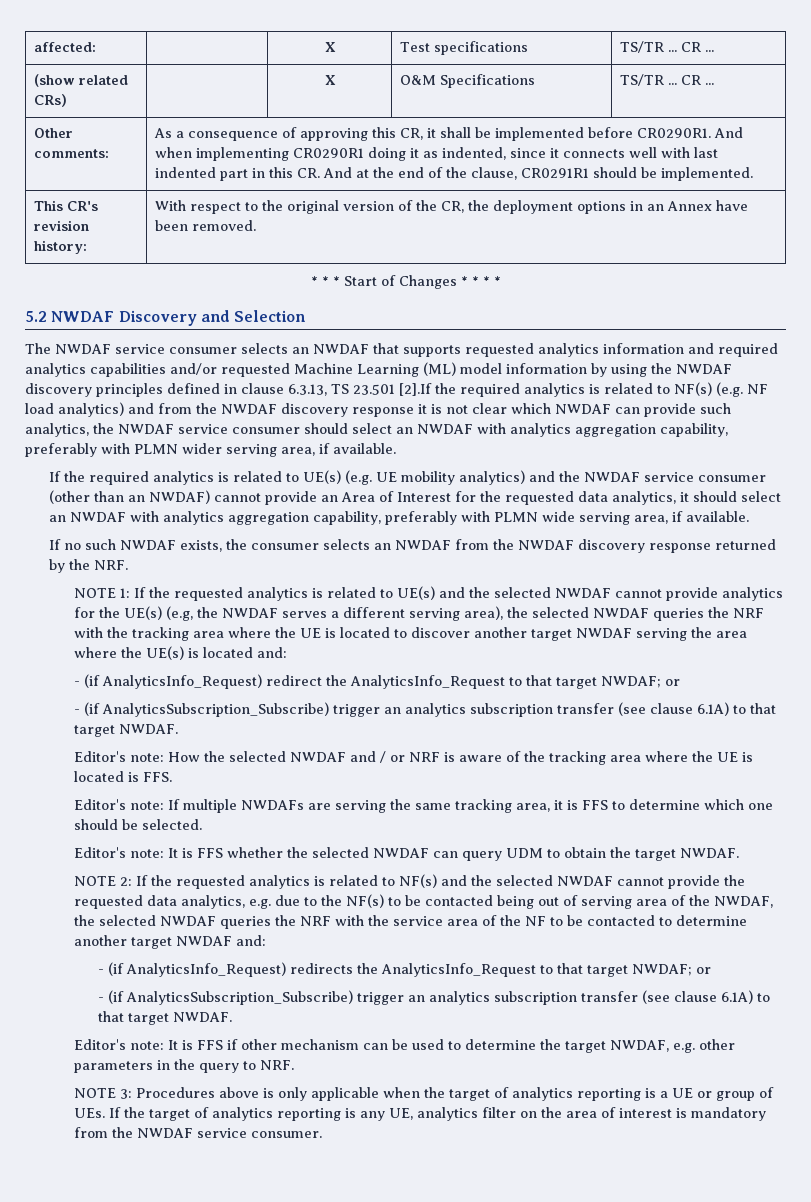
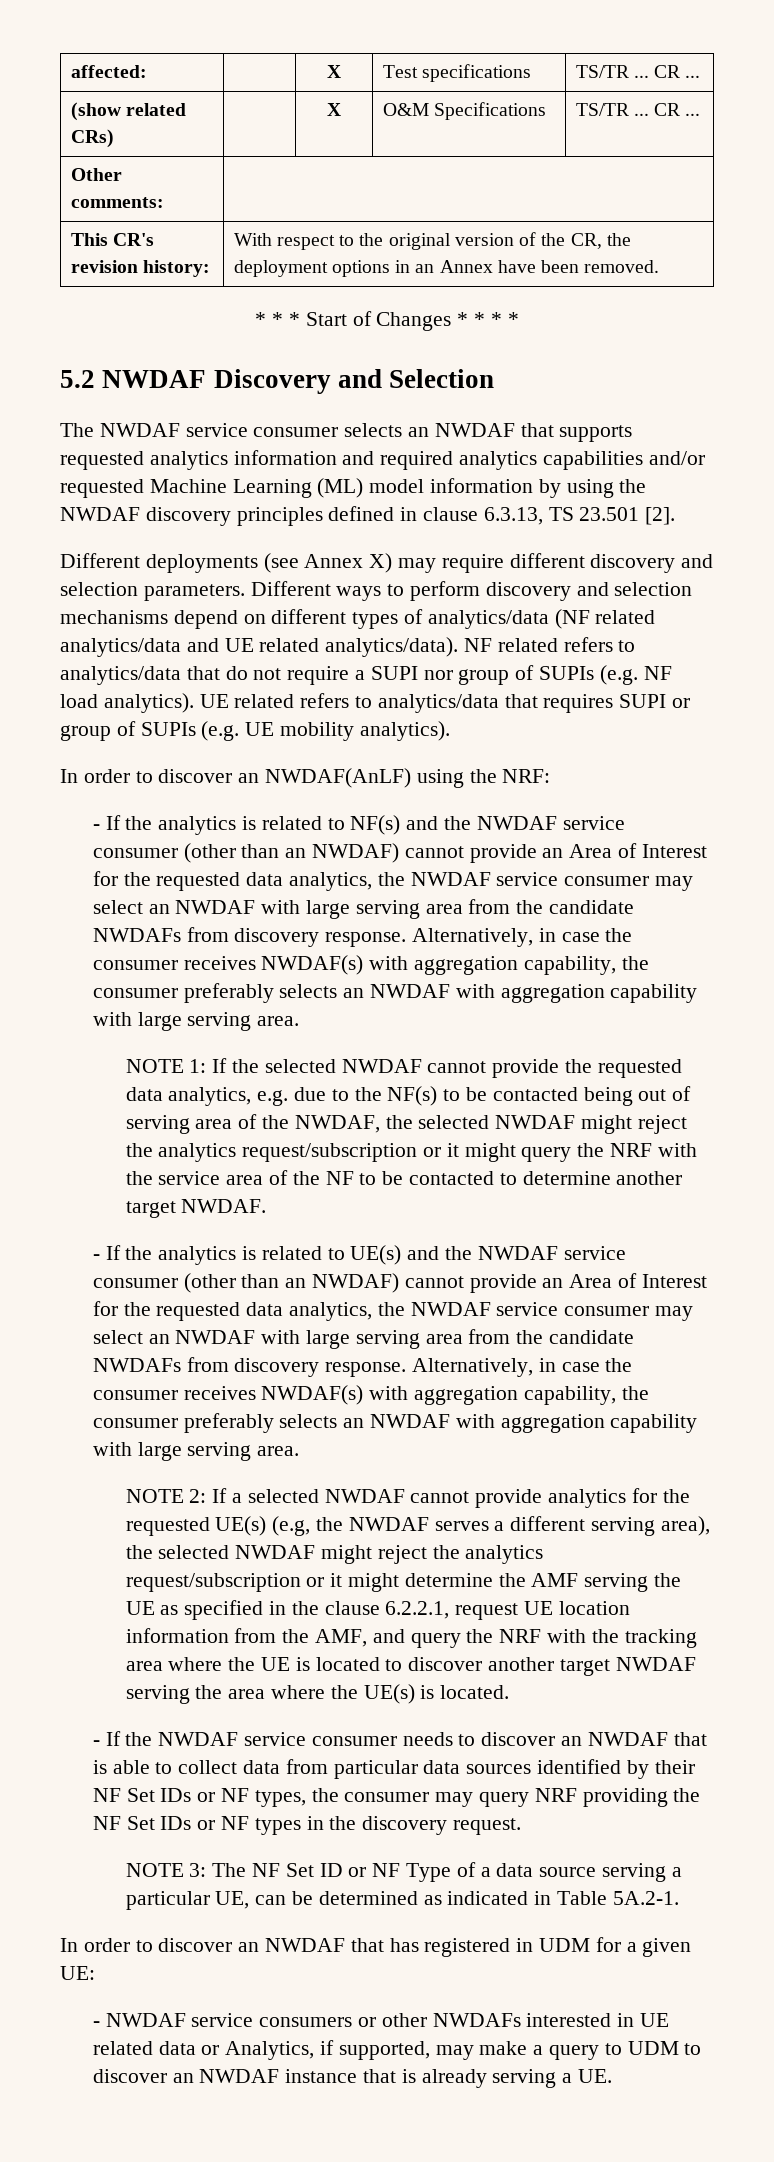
[154,127,744,141] [155,147,719,161] [155,167,754,181] As a consequence of approving this CR, it shall be implemented before CR0290R1. And when implementing CR0290R1 doing it as indented, since it connects well with last indented part in this CR. And at the end of the clause, CR0291R1 should be implemented. -> (164, 202) none
[399,382,768,397] [25,402,731,417] [25,423,728,437] [25,443,396,457] [49,470,526,485] [2].If the required analytics is related to NF(s) (e.g. NF load analytics) and from the NWDAF discovery response it is not clear which NWDAF can provide such analytics, the NWDAF service consumer should select an NWDAF with analytics aggregation capability, preferably with PLMN wider serving area, if available. // If the required analytics is related to UE(s) (e.g. UE mobility analytics) -> [645,507,676,525] [60,553,714,573] [60,581,693,601] [60,609,656,629] [60,637,636,657] [60,665,672,685] [60,693,691,713] [60,721,450,741] [60,768,551,788] [92,815,401,835] [2]. // Different deployments (see Annex X) may require different discovery and selection parameters. Different ways to perform discovery and selection mechanisms depend on different types of analytics/data (NF related analytics/data and UE related analytics/data). NF related refers to analytics/data that do not require a SUPI nor group of SUPIs (e.g. NF load analytics). UE related refers to analytics/data that requires SUPI or group of SUPIs (e.g. UE mobility analytics). // In order to discover an NWDAF(AnLF) using the NRF: // - If the analytics is related to NF(s)
[680,491,782,502] [49,511,750,525] [49,539,777,553] [49,559,129,573] [73,586,783,601] [73,606,764,621] [73,627,747,641] [73,646,287,660] [73,674,680,689] [73,702,776,717] [73,724,178,737] [73,751,753,765] [73,771,172,782] [73,799,773,813] [73,819,202,830] [73,847,739,861] [73,874,467,889] it should select an NWDAF with analytics aggregation capability, preferably with PLMN wide serving area, if available. // If no such NWDAF exists, the consumer selects an NWDAF from the NWDAF discovery response returned by the NRF. // NOTE 1: If the requested analytics is related to UE(s) and the selected NWDAF cannot provide analytics for the UE(s) (e.g, the NWDAF serves a different serving area), the selected NWDAF queries the NRF with the tracking area where the UE is located to discover another target NWDAF serving the area where the UE(s) is located and: // - (if AnalyticsInfo_Request) redirect the AnalyticsInfo_Request to that target NWDAF; or // - (if AnalyticsSubscription_Subscribe) trigger an analytics subscription transfer (see clause 6.1A) to that target NWDAF. // Editor's note: How the selected NWDAF and / or NRF is aware of the tracking area where the UE is located is FFS. // Editor's note: If multiple NWDAFs are serving the same tracking area, it is FFS to determine which one should be selected. // Editor's note: It is FFS whether the selected NWDAF can query UDM to obtain the target NWDAF. // NOTE 2: If the requested analytics is related to NF(s) and -> [377,872,694,891] [92,899,635,919] [92,927,633,947] [92,955,649,975] [92,983,698,1003] [92,1012,300,1031] [125,1058,228,1073] the NWDAF service consumer may select an NWDAF with large serving area from the candidate NWDAFs from discovery response. Alternatively, in case the consumer receives NWDAF(s) with aggregation capability, the consumer preferably selects an NWDAF with aggregation capability with large serving area. // NOTE 1: If
[219,916,271,929] queries -> [580,1115,687,1134] [125,1143,572,1162] might reject the analytics request/subscription or it might query
[175,935,266,946] [98,962,712,977] [98,990,771,1005] [98,1011,233,1025] [73,1039,735,1053] [73,1059,294,1073] [73,1087,774,1101] [73,1107,766,1121] [73,1127,322,1138] NWDAF and: // - (if AnalyticsInfo_Request) redirects the AnalyticsInfo_Request to that target NWDAF; or // - (if AnalyticsSubscription_Subscribe) trigger an analytics subscription transfer (see clause 6.1A) to that target NWDAF. // Editor's note: It is FFS if other mechanism can be used to determine the target NWDAF, e.g. other parameters in the query to NRF. // NOTE 3: Procedures above is only applicable when the target of analytics reporting is a UE or group of UEs. If the target of analytics reporting is any UE, analytics filter on the area of interest is mandatory from the NWDAF service consumer. -> [181,1199,267,1213] [92,1245,626,1265] [92,1273,707,1293] [92,1301,694,1321] [92,1329,635,1349] [92,1357,633,1377] [92,1385,649,1405] [92,1413,698,1433] [92,1442,300,1461] [125,1488,690,1508] [125,1516,710,1536] [125,1545,544,1564] [125,1573,681,1592] [125,1600,630,1620] [125,1628,697,1648] [125,1657,696,1676] [125,1684,510,1704] [92,1731,707,1746] [92,1759,695,1779] [92,1788,701,1807] [92,1816,522,1835] [125,1862,682,1882] [125,1891,679,1910] [60,1937,692,1957] [60,1966,95,1980] [92,2013,670,2027] [92,2040,702,2060] [92,2069,613,2088] NWDAF. // - If the analytics is related to UE(s) and the NWDAF service consumer (other than an NWDAF) cannot provide an Area of Interest for the requested data analytics, the NWDAF service consumer may select an NWDAF with large serving area from the candidate NWDAFs from discovery response. Alternatively, in case the consumer receives NWDAF(s) with aggregation capability, the consumer preferably selects an NWDAF with aggregation capability with large serving area. // NOTE 2: If a selected NWDAF cannot provide analytics for the requested UE(s) (e.g, the NWDAF serves a different serving area), the selected NWDAF might reject the analytics request/subscription or it might determine the AMF serving the UE as specified in the clause 6.2.2.1, request UE location information from the AMF, and query the NRF with the tracking area where the UE is located to discover another target NWDAF serving the area where the UE(s) is located. // - If the NWDAF service consumer needs to discover an NWDAF that is able to collect data from particular data sources identified by their NF Set IDs or NF types, the consumer may query NRF providing the NF Set IDs or NF types in the discovery request. // NOTE 3: The NF Set ID or NF Type of a data source serving a particular UE, can be determined as indicated in Table 5A.2-1. // In order to discover an NWDAF that has registered in UDM for a given UE: // - NWDAF service consumers or other NWDAFs interested in UE related data or Analytics, if supported, may make a query to UDM to discover an NWDAF instance that is already serving a UE.

